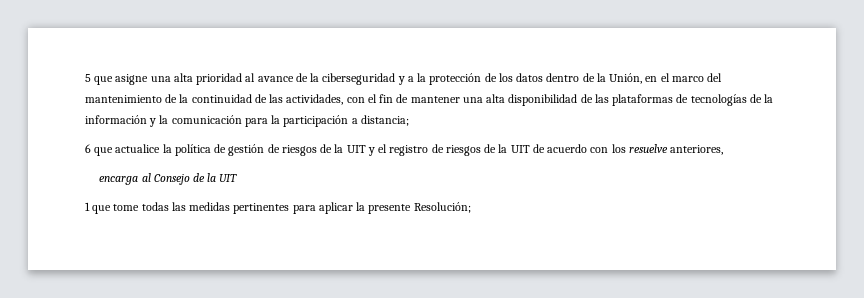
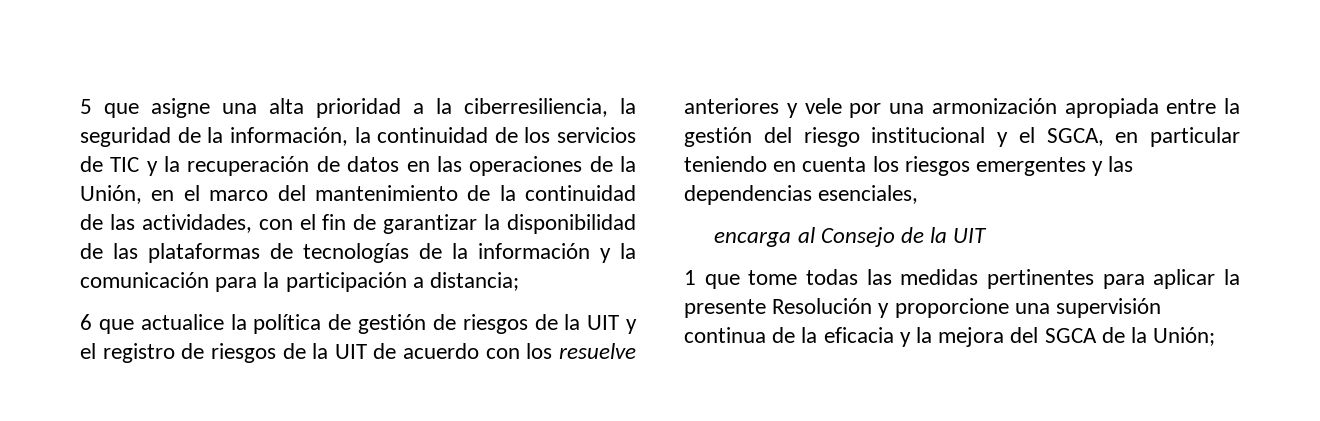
[245,73,580,85] al avance de la ciberseguridad y a la protección de los datos dentro -> [413,98,636,117] [80,127,636,147] [80,156,583,176] a la ciberresiliencia, la seguridad de la información, la continuidad de los servicios de TIC y la recuperación de datos en las operaciones
[410,94,506,103] mantener una alta -> [383,214,501,234] garantizar la
[670,145,724,155] anteriores, -> [684,98,1240,118] [684,127,1240,147] [684,156,1134,176] [684,185,919,205] anteriores y vele por una armonización apropiada entre la gestión del riesgo institucional y el SGCA, en particular teniendo en cuenta los riesgos emergentes y las dependencias esenciales,
[413,202,471,213] Resolución; -> [772,298,1162,318] [684,327,1216,347] Resolución y proporcione una supervisión continua de la eficacia y la mejora del SGCA de la Unión;

